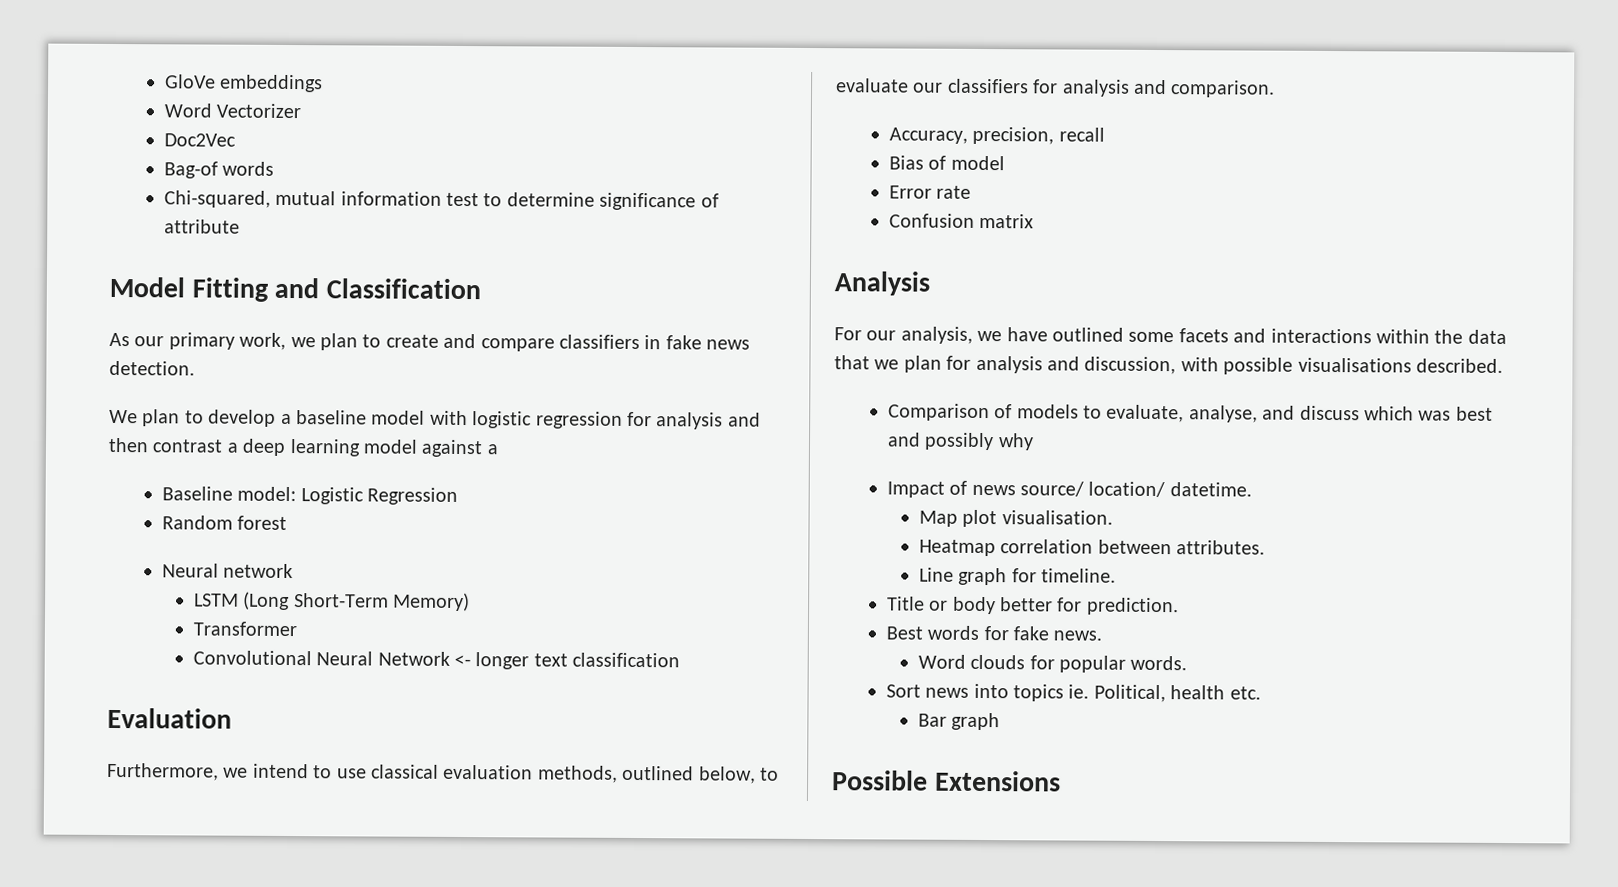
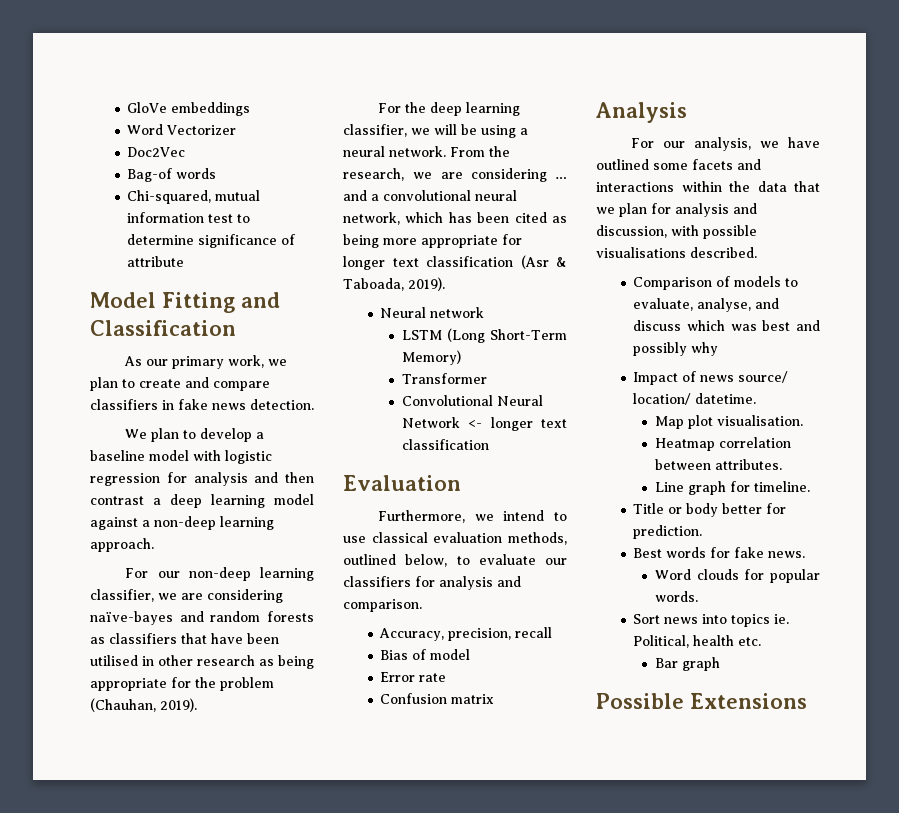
[161,486,459,505] [161,515,288,530] // Baseline model: Logistic Regression // Random forest -> [154,516,274,530] [90,538,154,552] [125,567,314,581] [90,589,283,603] [90,611,314,625] [90,633,279,644] [90,655,314,669] [90,677,274,691] [90,698,197,712] [378,102,521,116] [343,124,528,138] [343,146,510,157] [343,168,567,182] [343,190,517,201] [343,212,567,225] [343,234,522,248] [343,255,567,270] [343,277,445,291] non-deep learning approach. // For our non-deep learning classifier, we are considering naïve-bayes and random forests as classifiers that have been utilised in other research as being appropriate for the problem (Chauhan, 2019). // For the deep learning classifier, we will be using a neural network. From the research, we are considering … and a convolutional neural network, which has been cited as being more appropriate for longer text classification (Asr & Taboada, 2019).

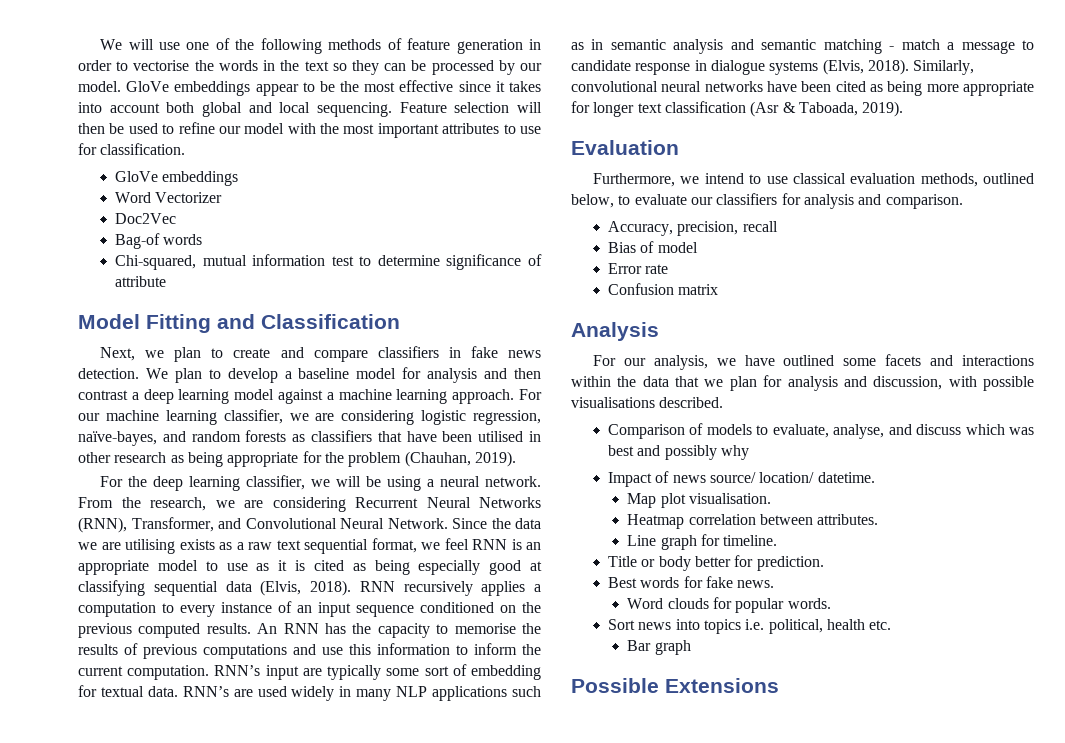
(127, 107) none -> [100,38,541,54] [78,60,543,75] [78,80,541,96] [78,102,542,117] [78,122,542,138] [78,143,186,155] We will use one of the following methods of feature generation in order to vectorise the words in the text so they can be processed by our model. GloVe embeddings appear to be the most effective since it takes into account both global and local sequencing. Feature selection will then be used to refine our model with the most important attributes to use for classification. //
[124,355,265,369] As our primary work, -> [100,347,136,361] Next,
(314, 404) // -> (139, 373) none
[193,450,272,464] [90,473,160,486] with logistic regression -> (397, 373) none
[154,516,216,530] non-deep -> [338,389,392,400] machine
[125,567,251,581] // For our non-deep -> [519,389,542,400] [78,410,159,421] For our machine
[90,611,173,625] naïve-bayes -> [421,410,541,425] [78,431,157,446] logistic regression, naïve-bayes,
[556,177,567,179] [343,190,517,201] [343,212,472,225] … and a convolutional neural network, which has -> [355,497,541,508] [78,517,541,533] [78,538,541,554] [78,560,542,575] [78,580,541,596] [78,601,541,617] [78,623,541,638] [78,643,541,659] [78,664,541,680] [78,685,542,701] [571,39,1034,54] [571,59,975,75] [571,81,797,92] Recurrent Neural Networks (RNN), Transformer, and Convolutional Neural Network. Since the data we are utilising exists as a raw text sequential format, we feel RNN is an appropriate model to use as it is cited as being especially good at classifying sequential data (Elvis, 2018). RNN recursively applies a computation to every instance of an input sequence conditioned on the previous computed results. An RNN has the capacity to memorise the results of previous computations and use this information to inform the current computation. RNN’s input are typically some sort of embedding for textual data. RNN’s are used widely in many NLP applications such as in semantic analysis and semantic matching - match a message to candidate response in dialogue systems (Elvis, 2018). Similarly, convolutional neural networks have
[380,307,485,318] [402,328,568,343] [402,350,462,365] [402,373,488,384] [402,395,544,406] [402,417,567,431] [402,439,490,450] // Neural network // LSTM (Long Short-Term Memory) // Transformer // Convolutional Neural Network <- longer text classification -> (904, 109) none
[774,614,790,624] [633,635,690,648] ie. Political, -> [745,619,823,634] i.e. political,

